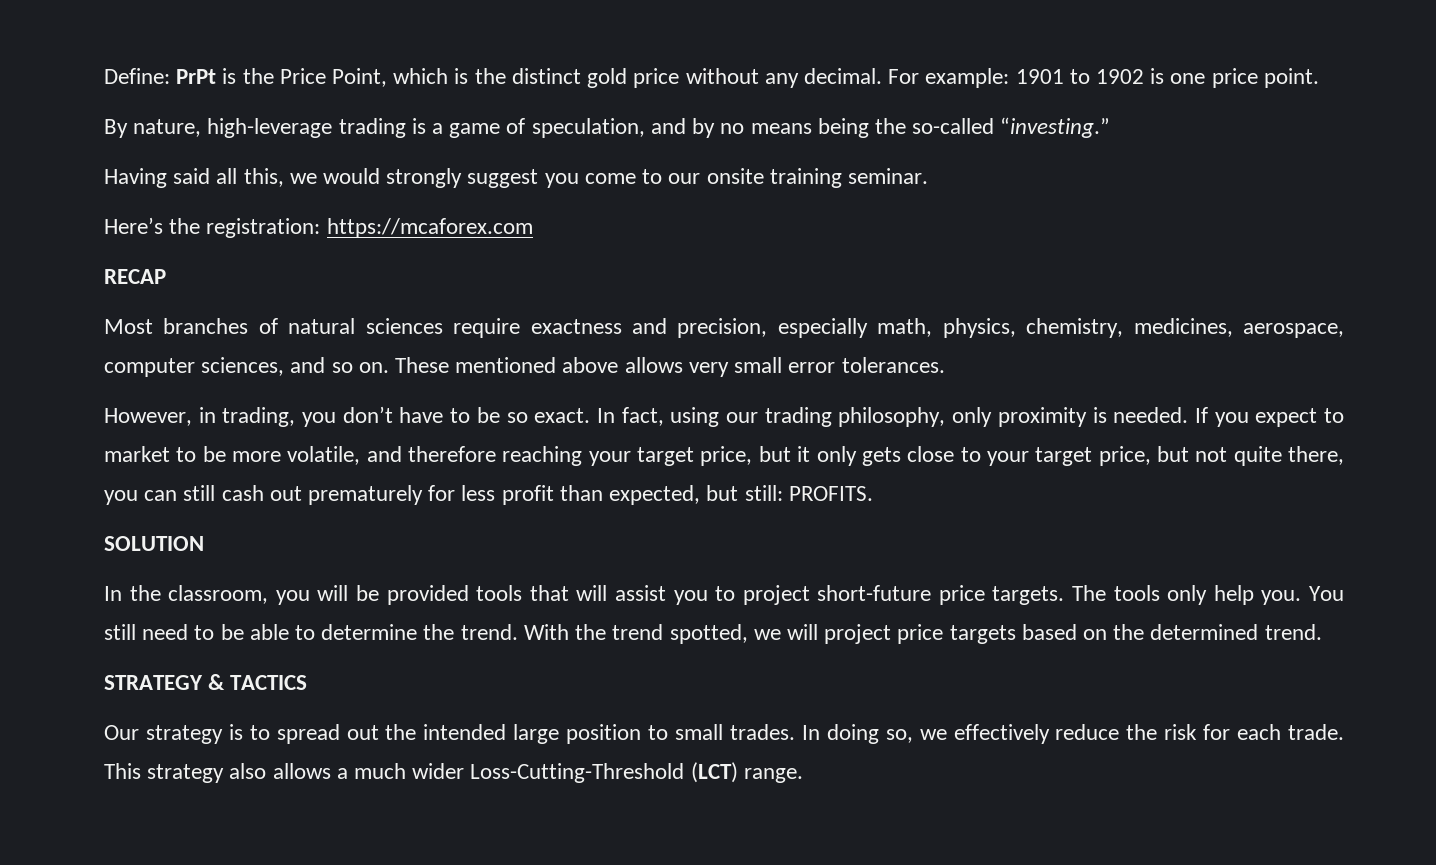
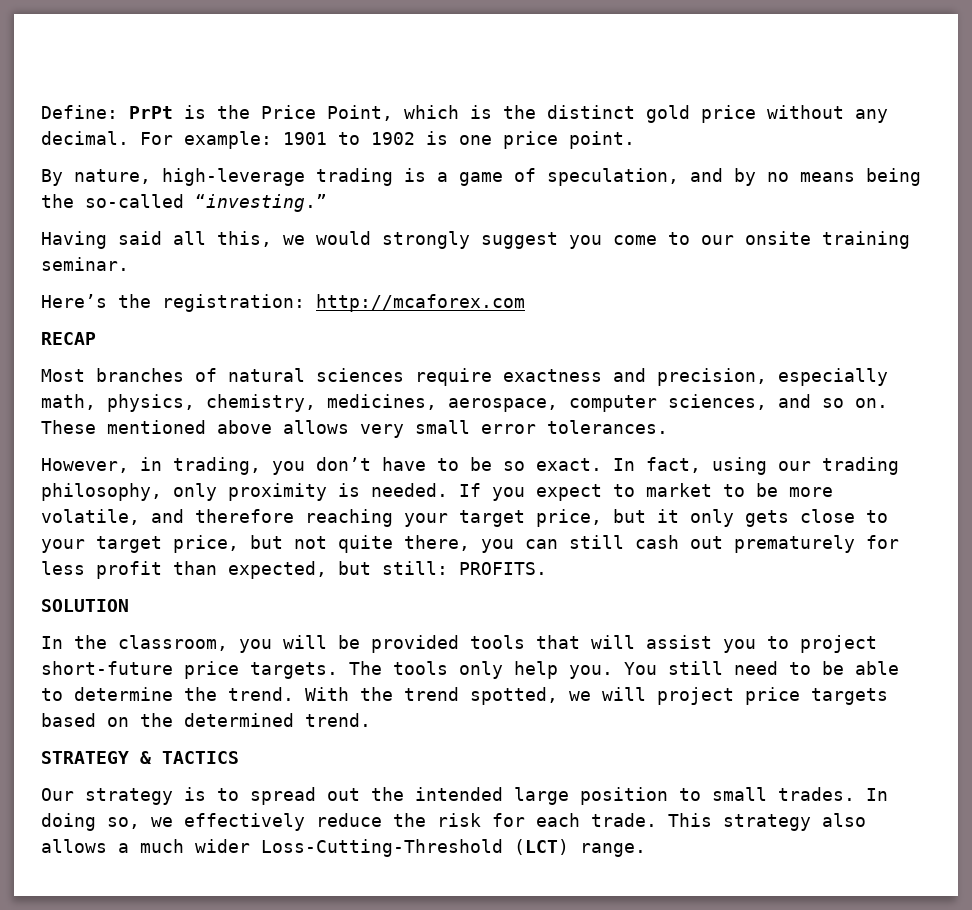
[326,218,533,238] https://mcaforex.com -> [316,294,525,312] http://mcaforex.com

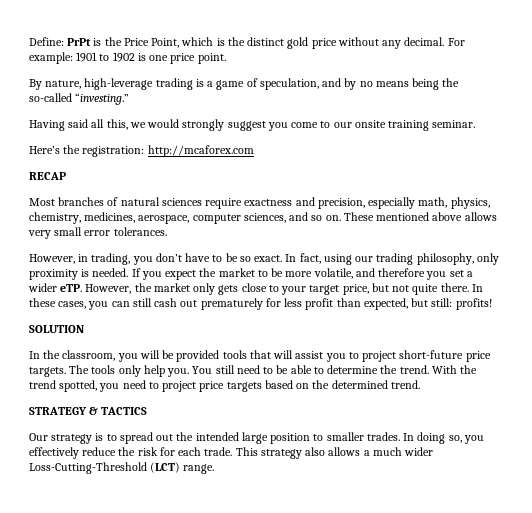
[613,484,635,497] to -> [199,268,217,277] the
[305,509,679,527] reaching your target price, but it -> [426,270,473,280] [28,283,190,294] you set a wider eTP. However, the market
[404,535,470,551] there, -> [440,283,483,292] [29,298,87,309] there. In these cases,
[459,562,547,575] PROFITS. -> [455,298,492,310] profits!
[569,687,646,701] we will -> [99,380,159,392] you need to
[712,787,767,801] small -> [326,432,364,441] smaller
[151,817,173,827] we -> [463,435,484,444] you

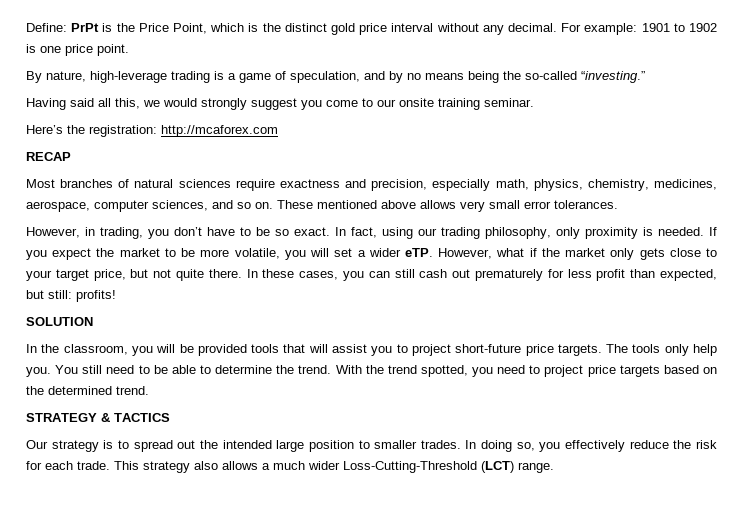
(337, 43) none -> [391,23,434,32] interval
[355,268,447,280] and therefore you -> [284,248,330,260] you will
(132, 289) none -> [496,248,537,257] what if

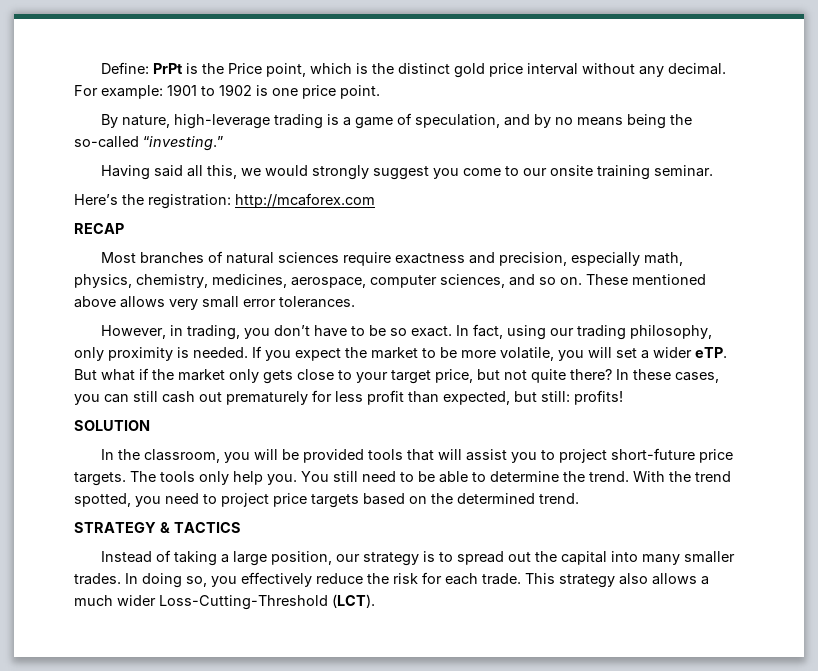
[173,23,207,34] Point, -> [266,63,307,77] point,
[438,248,493,259] However, -> [74,369,97,380] But
[208,269,242,278] there. -> [570,369,612,380] there?
[26,440,48,449] Our -> [101,550,361,566] Instead of taking a large position, our
[222,440,370,452] intended large position to -> [561,551,681,565] capital into many
[481,461,554,473] (LCT) range. -> [332,594,375,608] (LCT).

